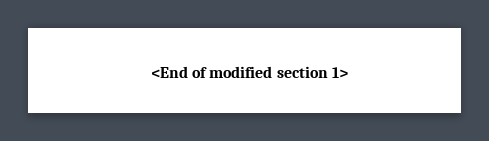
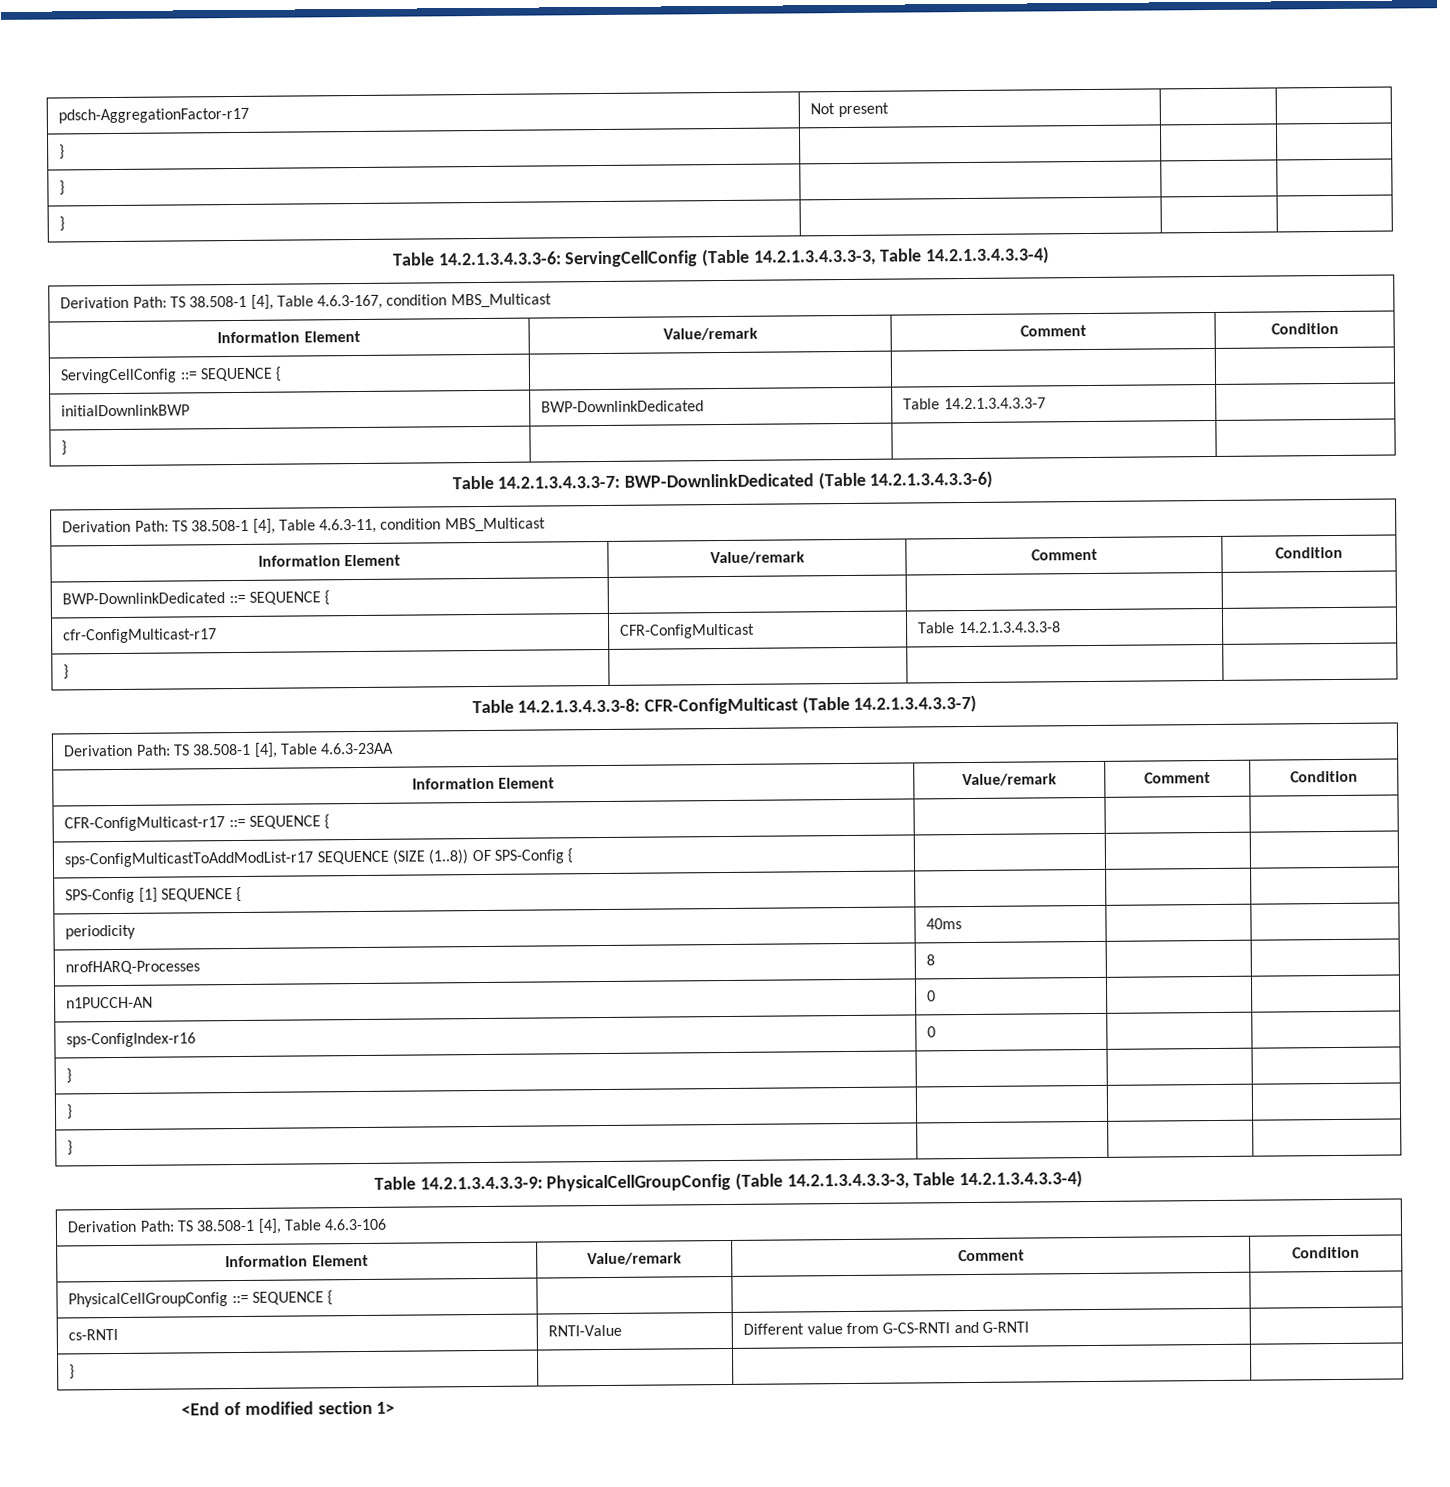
(150, 72) none -> [58,107,250,124] [810,102,889,118] [59,144,66,160] [59,180,66,196] [59,216,66,232] [391,246,1051,268] [60,293,552,310] [217,330,361,344] [662,327,758,341] [1019,325,1087,337] [1270,322,1339,335] [60,366,283,384] [61,404,191,417] [541,400,705,413] [903,397,1046,410] [61,440,68,456] [451,470,994,490] [62,517,546,534] [257,554,402,567] [709,551,805,565] [1030,548,1098,561] [1275,546,1343,559] [62,590,331,606] [63,628,218,644] [620,623,756,639] [918,621,1061,634] [63,664,70,680] [471,694,978,715] [63,742,395,758] [411,777,556,790] [962,773,1057,787] [1144,772,1211,784] [1290,770,1358,783] [64,814,331,832] [64,848,574,868] [65,886,243,904] [65,924,137,940] [926,918,963,930] [65,960,201,975] [926,954,936,966] [66,996,154,1009] [927,990,937,1002] [66,1032,197,1048] [927,1026,937,1038] [66,1068,73,1084] [66,1104,74,1120] [67,1140,74,1156] [373,1170,1084,1192] [67,1218,387,1234] [225,1254,369,1268] [587,1252,682,1266] [957,1249,1025,1262] [1292,1246,1360,1259] [68,1290,334,1308] [68,1328,119,1341] [548,1324,623,1337] [743,1321,1029,1335] [69,1364,76,1380] pdsch-AggregationFactor-r17 | Not present | | // } | | | // } | | | // } | | | // Table 14.2.1.3.4.3.3-6: ServingCellConfig (Table 14.2.1.3.4.3.3-3, Table 14.2.1.3.4.3.3-4) // Derivation Path: TS 38.508-1 [4], Table 4.6.3-167, condition MBS_Multicast // Information Element | Value/remark | Comment | Condition // ServingCellConfig ::= SEQUENCE { | | | // initialDownlinkBWP | BWP-DownlinkDedicated | Table 14.2.1.3.4.3.3-7 | // } | | | // Table 14.2.1.3.4.3.3-7: BWP-DownlinkDedicated (Table 14.2.1.3.4.3.3-6) // Derivation Path: TS 38.508-1 [4], Table 4.6.3-11, condition MBS_Multicast // Information Element | Value/remark | Comment | Condition // BWP-DownlinkDedicated ::= SEQUENCE { | | | // cfr-ConfigMulticast-r17 | CFR-ConfigMulticast | Table 14.2.1.3.4.3.3-8 | // } | | | // Table 14.2.1.3.4.3.3-8: CFR-ConfigMulticast (Table 14.2.1.3.4.3.3-7) // Derivation Path: TS 38.508-1 [4], Table 4.6.3-23AA // Information Element | Value/remark | Comment | Condition // CFR-ConfigMulticast-r17 ::= SEQUENCE { | | | // sps-ConfigMulticastToAddModList-r17 SEQUENCE (SIZE (1..8)) OF SPS-Config { | | | // SPS-Config [1] SEQUENCE { | | | // periodicity | 40ms | | // nrofHARQ-Processes | 8 | | // n1PUCCH-AN | 0 | | // sps-ConfigIndex-r16 | 0 | | // } | | | // } | | | // } | | | // Table 14.2.1.3.4.3.3-9: PhysicalCellGroupConfig (Table 14.2.1.3.4.3.3-3, Table 14.2.1.3.4.3.3-4) // Derivation Path: TS 38.508-1 [4], Table 4.6.3-106 // Information Element | Value/remark | Comment | Condition // PhysicalCellGroupConfig ::= SEQUENCE { | | | // cs-RNTI | RNTI-Value | Different value from G-CS-RNTI and G-RNTI | // } | | | //

